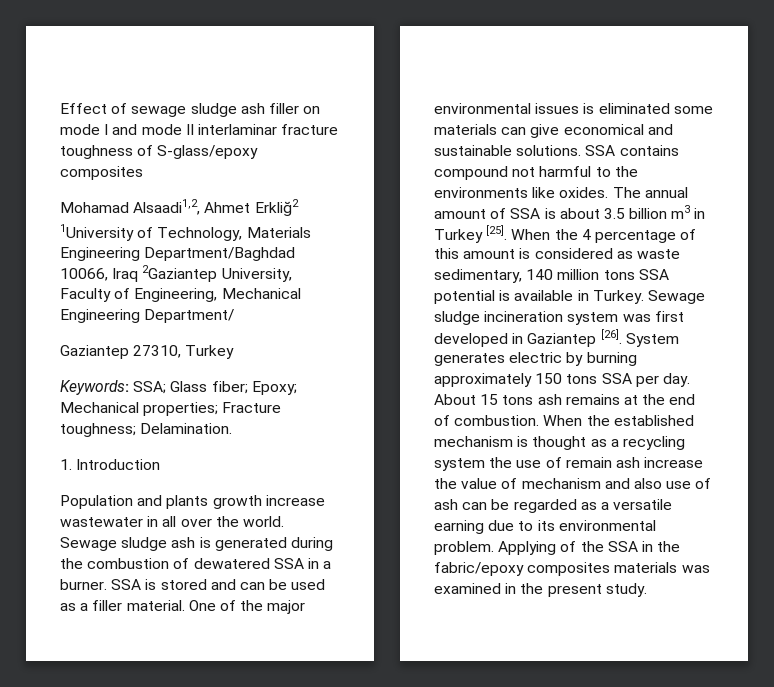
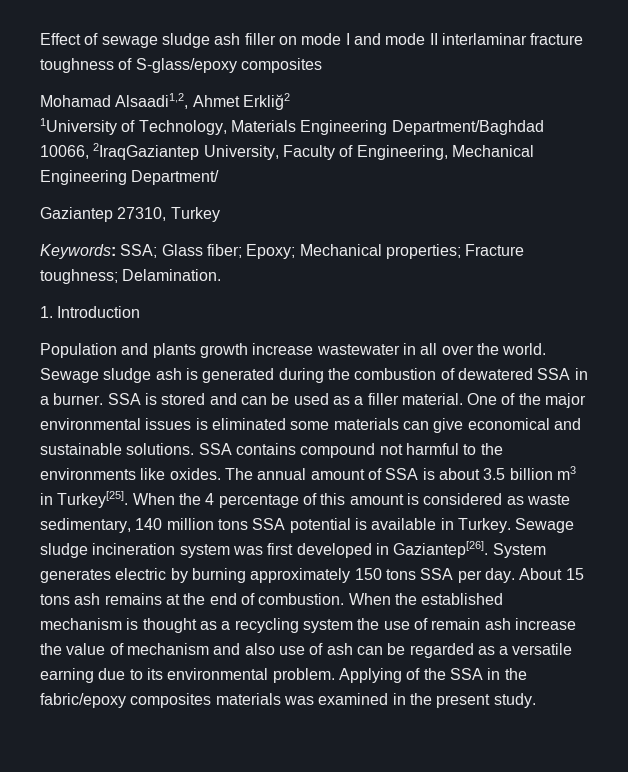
[112,265,218,282] Iraq 2Gaziantep -> [93,143,200,160] 2IraqGaziantep
[434,225,508,243] Turkey [25]. -> [57,491,129,508] Turkey[25].
[527,329,622,347] Gaziantep [26]. -> [393,541,489,558] Gaziantep[26].

